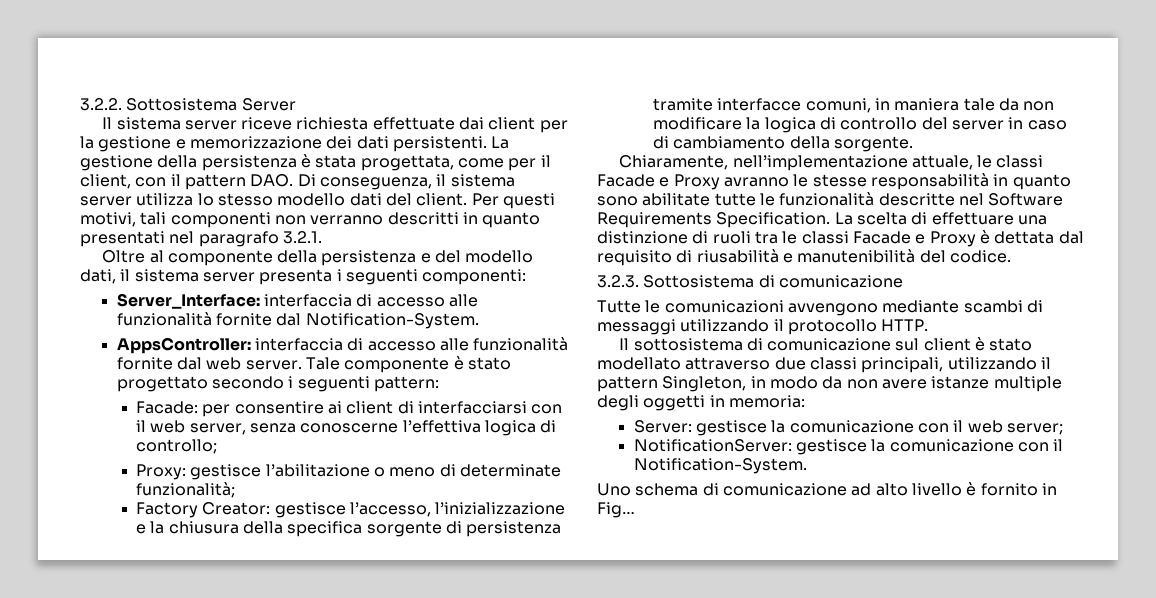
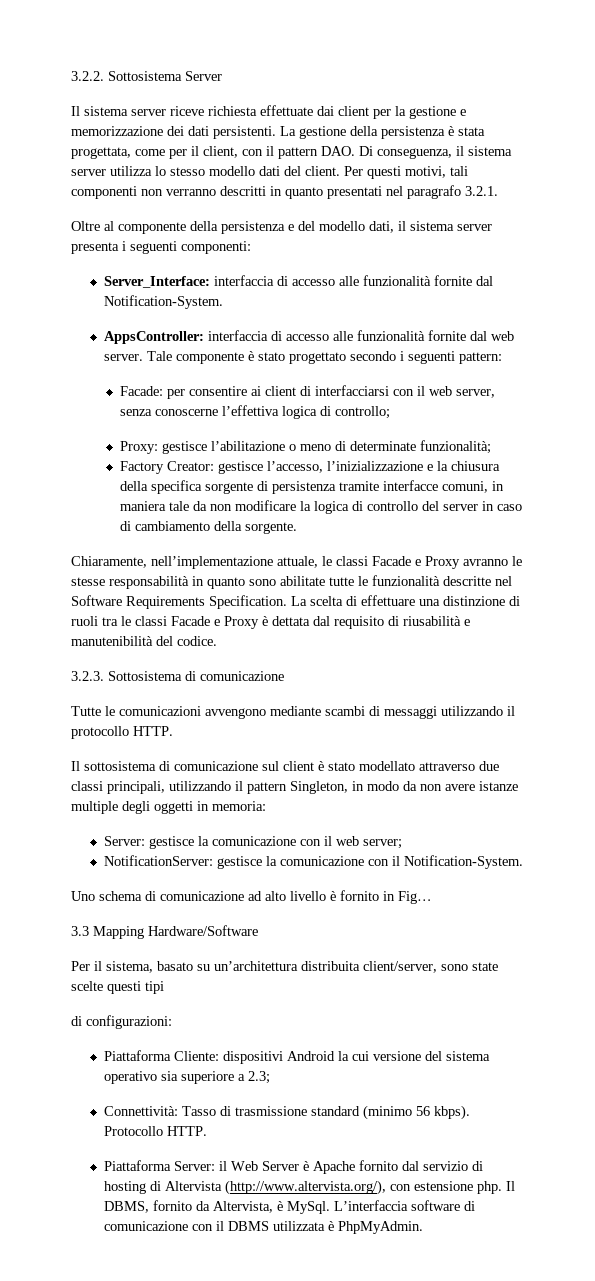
(635, 510) none -> [71,925,258,939] [71,961,498,973] [71,981,164,994] [71,1015,172,1029] [103,1050,490,1064] [103,1071,270,1084] [103,1105,470,1120] [103,1126,207,1136] [103,1160,483,1174] [103,1180,515,1195] [103,1200,475,1214] [103,1221,423,1234] // 3.3 Mapping Hardware/Software // Per il sistema, basato su un’architettura distribuita client/server, sono state scelte questi tipi // di configurazioni: // Piattaforma Cliente: dispositivi Android la cui versione del sistema operativo sia superiore a 2.3; // Connettività: Tasso di trasmissione standard (minimo 56 kbps). Protocollo HTTP. // Piattaforma Server: il Web Server è Apache fornito dal servizio di hosting di Altervista (http://www.altervista.org/), con estensione php. Il DBMS, fornito da Altervista, è MySql. L’interfaccia software di comunicazione con il DBMS utilizzata è PhpMyAdmin.

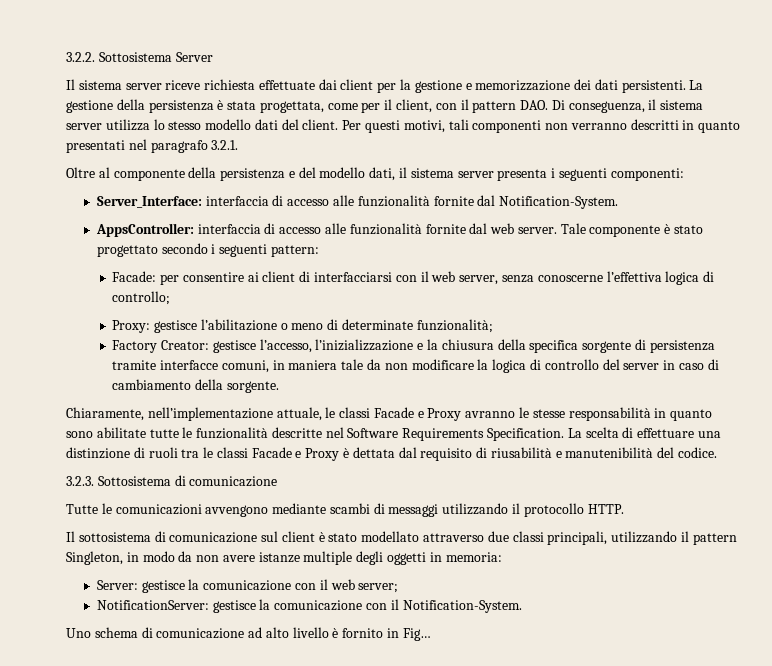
[71,925,258,939] [71,961,498,973] [71,981,164,994] [71,1015,172,1029] [103,1050,490,1064] [103,1071,270,1084] [103,1105,470,1120] [103,1126,207,1136] [103,1160,483,1174] [103,1180,515,1195] [103,1200,475,1214] [103,1221,423,1234] // 3.3 Mapping Hardware/Software // Per il sistema, basato su un’architettura distribuita client/server, sono state scelte questi tipi // di configurazioni: // Piattaforma Cliente: dispositivi Android la cui versione del sistema operativo sia superiore a 2.3; // Connettività: Tasso di trasmissione standard (minimo 56 kbps). Protocollo HTTP. // Piattaforma Server: il Web Server è Apache fornito dal servizio di hosting di Altervista (http://www.altervista.org/), con estensione php. Il DBMS, fornito da Altervista, è MySql. L’interfaccia software di comunicazione con il DBMS utilizzata è PhpMyAdmin. -> (431, 634) none

